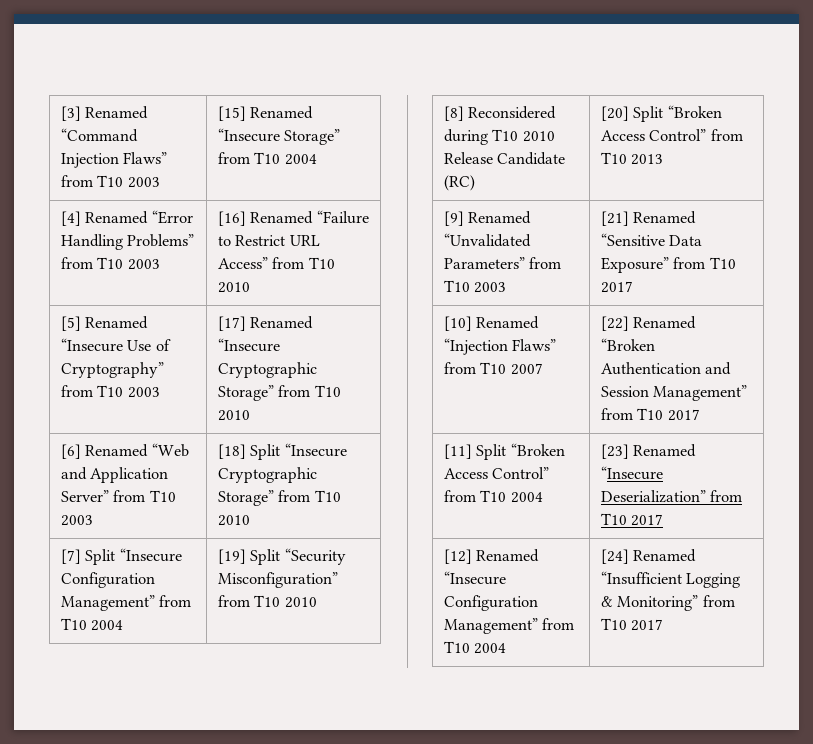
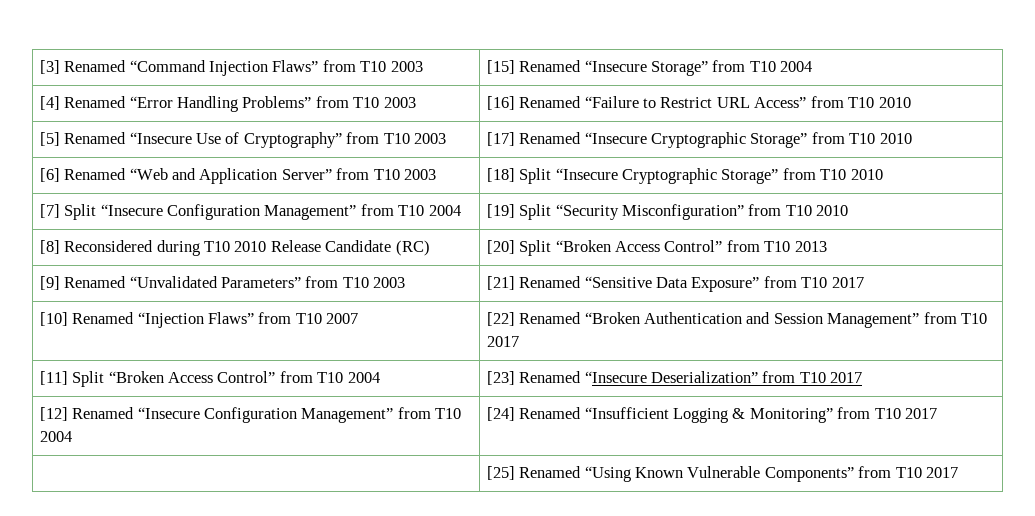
(664, 625) none -> [486,466,959,482] // | [25] Renamed “Using Known Vulnerable Components” from T10 2017

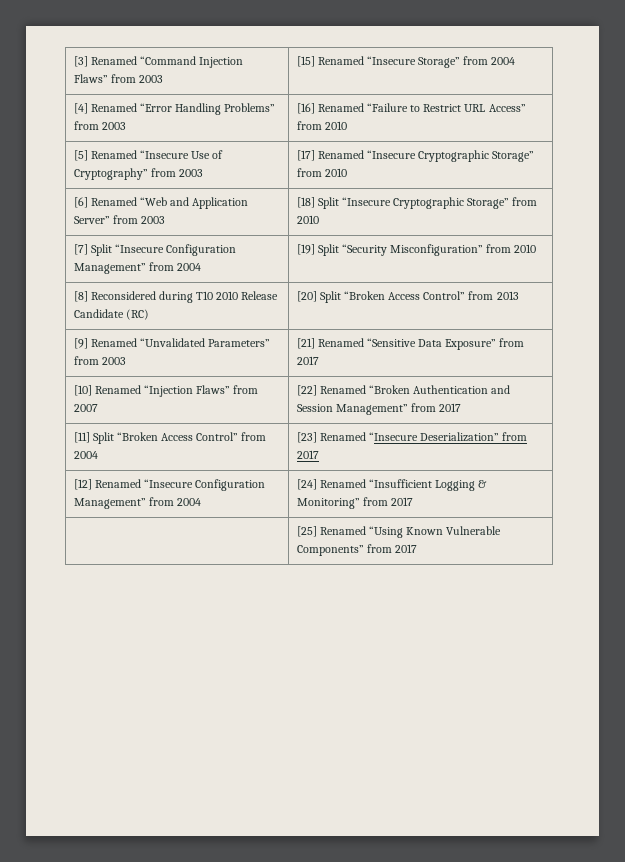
[360,61,387,72] T10 -> (137, 78) none
[749,61,776,72] T10 -> (489, 60) none
[353,97,380,108] T10 -> (99, 125) none
[848,97,875,108] T10 -> (322, 125) none
[383,133,410,144] T10 -> (177, 172) none
[849,133,876,144] T10 -> (322, 172) none
[373,169,400,180] T10 -> (139, 219) none
[820,169,847,180] T10 -> (538, 201) none
[398,205,425,216] T10 -> (175, 266) none
[785,205,812,216] T10 -> (512, 248) none
[764,241,791,252] T10 -> (494, 295) none
[342,277,369,288] T10 -> (99, 360) none
[801,277,828,288] T10 -> (525, 342) none
[295,313,322,324] T10 -> (259, 389) none
[961,313,988,324] T10 -> (437, 407) none
[317,372,344,383] T10 -> (267, 436) none
[799,372,826,383] T10 -> (528, 436) none
[435,408,462,419] T10 -> (175, 501) none
[874,408,901,419] T10 -> (389, 501) none
[895,467,922,478] T10 -> (393, 548) none

